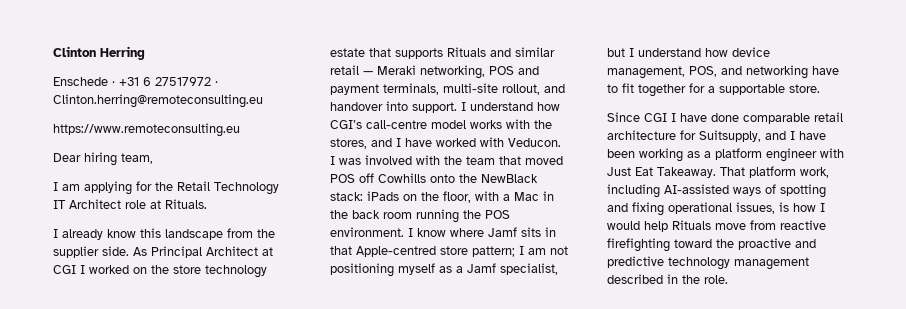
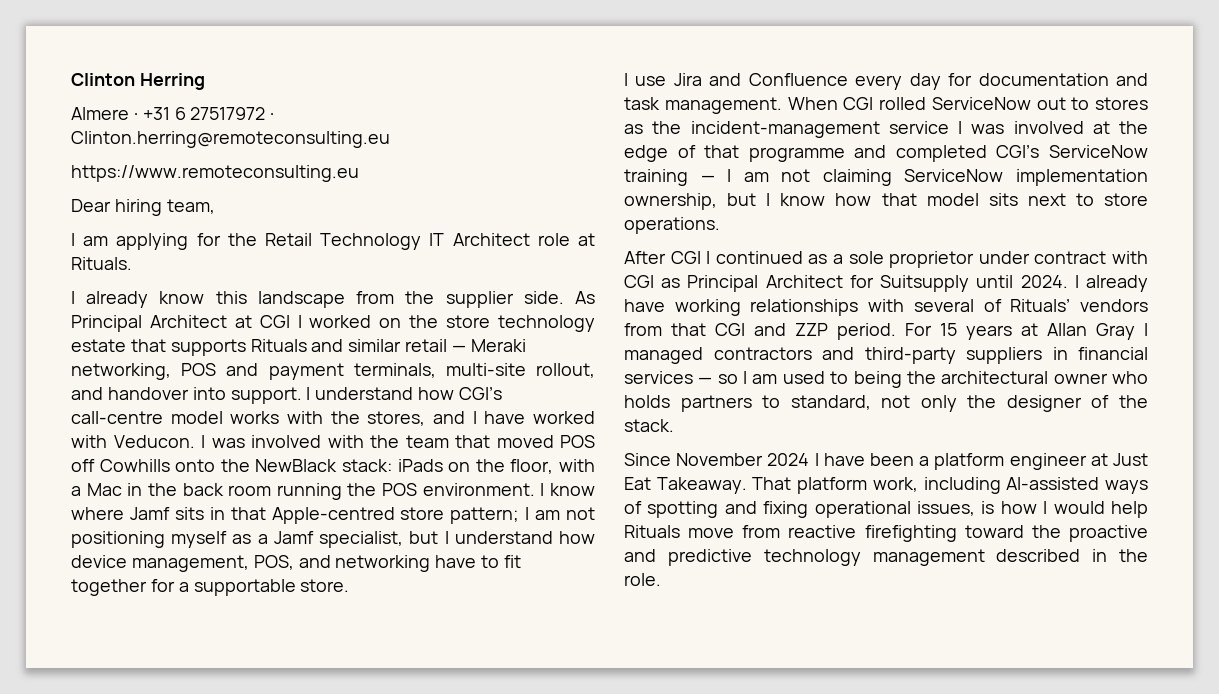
[53,77,108,86] Enschede -> [71,107,129,120] Almere
[607,112,843,124] [607,130,786,142] Since CGI I have done comparable retail architecture for Suitsupply, and -> [624,73,1148,90] [624,97,1148,114] [624,121,1148,138] [624,145,1148,162] [624,169,1148,186] [624,193,1148,210] [624,217,720,234] [624,251,1148,268] [624,275,1148,292] [624,299,1148,316] [624,323,1148,340] [624,347,1148,364] [624,371,1148,388] [624,395,1148,412] [624,419,674,432] [624,453,810,466] I use Jira and Confluence every day for documentation and task management. When CGI rolled ServiceNow out to stores as the incident-management service I was involved at the edge of that programme and completed CGI’s ServiceNow training — I am not claiming ServiceNow implementation ownership, but I know how that model sits next to store operations. // After CGI I continued as a sole proprietor under contract with CGI as Principal Architect for Suitsupply until 2024. I already have working relationships with several of Rituals’ vendors from that CGI and ZZP period. For 15 years at Allan Gray I managed contractors and third-party suppliers in financial services — so I am used to being the architectural owner who holds partners to standard, not only the designer of the stack. // Since November 2024
[639,148,700,162] working as -> (914, 459) none
[820,148,844,158] with -> [1090,453,1108,466] at

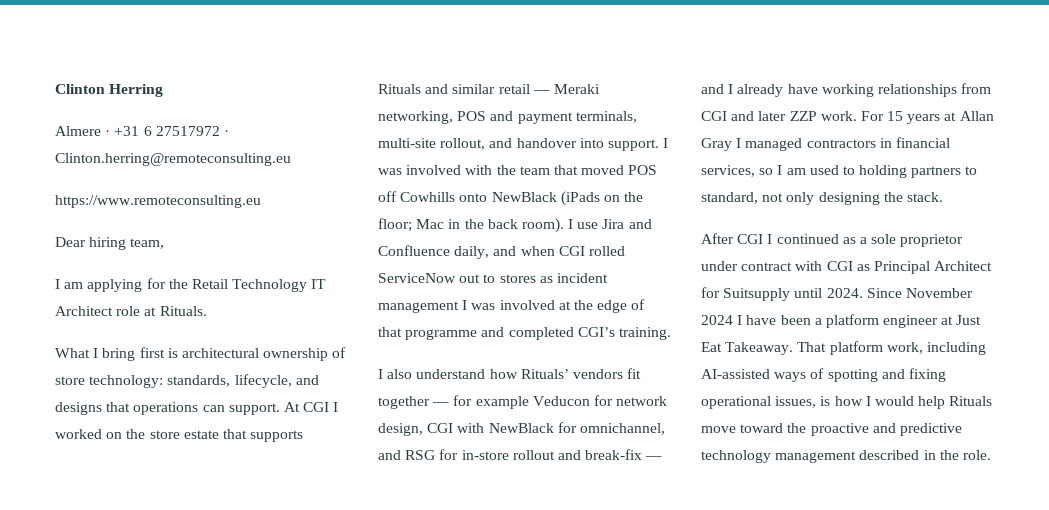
[71,291,595,308] [71,315,252,332] I already know this landscape from the supplier side. As Principal Architect at -> [55,347,347,361] [55,374,319,388] [55,402,300,415] What I bring first is architectural ownership of store technology: standards, lifecycle, and designs that operations can support. At
[498,315,596,332] technology -> (180, 434) none
[315,387,503,400] [71,411,596,426] [71,435,205,448] understand how CGI’s call-centre model works with the stores, and I have worked with Veducon. I -> (669, 143) none
[220,459,596,474] [71,483,595,500] [71,507,595,524] [71,531,595,548] [71,555,522,572] [71,579,350,596] the NewBlack stack: iPads on the floor, with a Mac in the back room running the POS environment. I know where Jamf sits in that Apple-centred store pattern; I am not positioning myself as a Jamf specialist, but I understand how device management, POS, and networking have to fit together for a supportable store. // -> [491,191,644,206] [378,218,564,233] NewBlack (iPads on the floor; Mac in the back room).
[855,73,1148,90] [624,97,838,114] every day for documentation and task management. When -> [454,246,555,259] daily, and when
[652,121,949,138] the incident-management service -> [556,273,608,283] [378,301,459,313] incident management
[1049,145,1148,158] [624,169,1148,186] [624,193,1148,210] [624,217,720,234] ServiceNow training — I am not claiming ServiceNow implementation ownership, but I know how that model sits next to store operations. -> [618,327,671,340] [378,368,642,379] [378,395,668,409] [378,422,665,436] [378,449,663,460] [701,83,992,97] [701,111,994,124] [701,137,950,151] [701,165,978,178] [701,192,943,205] training. // I also understand how Rituals’ vendors fit together — for example Veducon for network design, CGI with NewBlack for omnichannel, and RSG for in-store rollout and break-fix — and I already have working relationships from CGI and later ZZP work. For 15 years at Allan Gray I managed contractors in financial services, so I am used to holding partners to standard, not only designing the stack.
[1074,275,1148,292] [624,299,1148,316] [624,323,1148,340] [624,347,1148,364] [624,371,1148,388] [624,395,1148,412] [624,419,674,432] I already have working relationships with several of Rituals’ vendors from that CGI and ZZP period. For 15 years at Allan Gray I managed contractors and third-party suppliers in financial services — so I am used to being the architectural owner who holds partners to standard, not only the designer of the stack. // -> (863, 293) none
[742,525,957,542] from reactive firefighting -> (736, 429) none

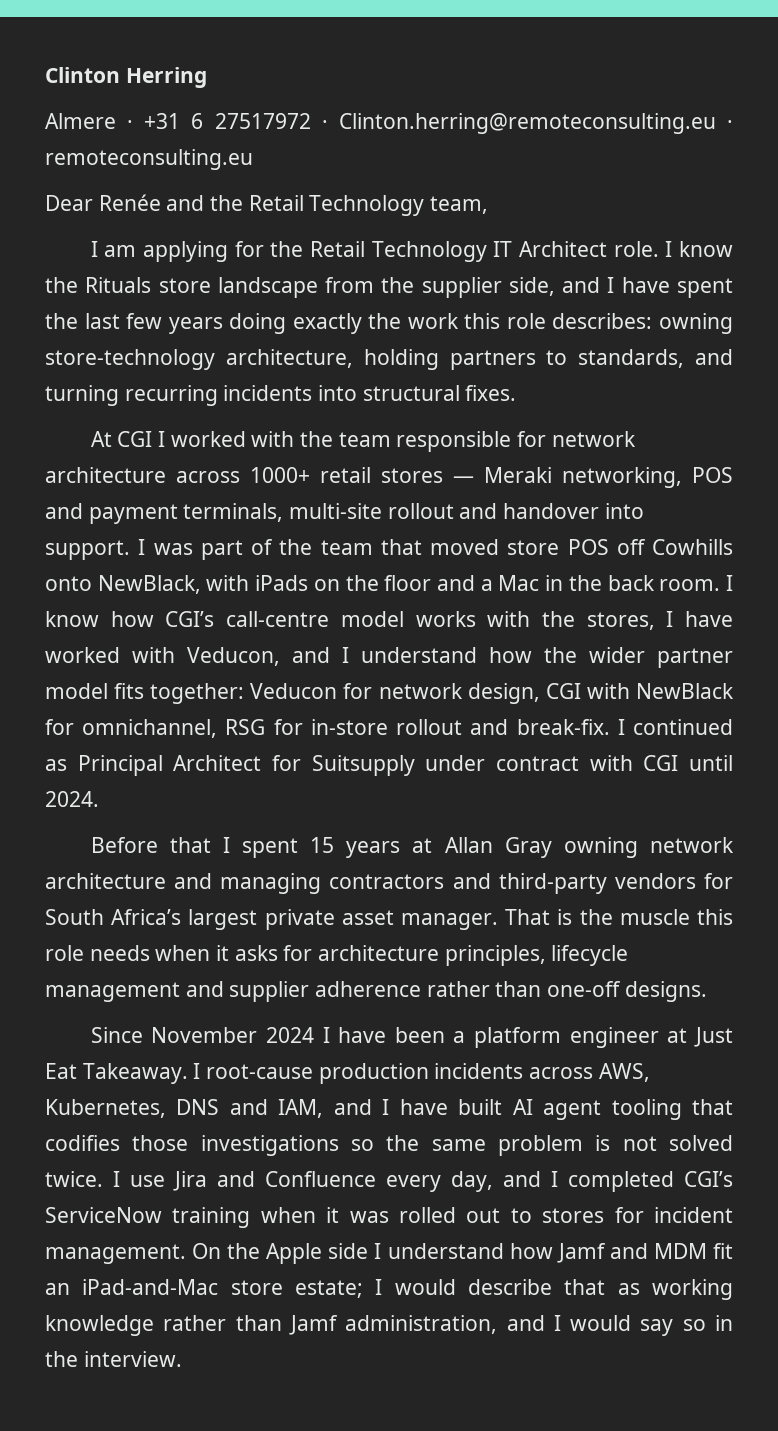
[55,195,261,208] // https://www.remoteconsulting.eu -> [726,120,733,129] [45,149,253,170] · remoteconsulting.eu
[89,237,127,250] hiring -> [98,194,425,216] Renée and the Retail Technology
[116,306,207,316] [55,347,347,361] [55,374,319,388] [55,402,339,415] [55,429,304,442] [378,84,530,94] role at Rituals. // What I bring first is architectural ownership of store technology: standards, lifecycle, and designs that operations can support. At CGI I worked on the store estate that supports Rituals and similar retail -> [613,241,733,257] [45,277,733,298] [45,313,733,334] [45,349,733,370] [45,385,517,406] [90,431,636,452] [45,467,443,483] role. I know the Rituals store landscape from the supplier side, and I have spent the last few years doing exactly the work this role describes: owning store-technology architecture, holding partners to standards, and turning recurring incidents into structural fixes. // At CGI I worked with the team responsible for network architecture across 1000+ retail stores
[440,138,486,150] rollout, -> [387,503,454,519] rollout
[406,165,493,175] involved with -> [200,539,273,560] part of
(625, 170) none -> [507,540,560,555] store
[491,191,644,206] [378,218,652,233] [378,245,625,259] [378,273,608,283] [378,299,646,313] [378,327,671,340] [378,368,642,379] [378,395,529,409] NewBlack (iPads on the floor; Mac in the back room). I use Jira and Confluence daily, and when CGI rolled ServiceNow out to stores as incident management I was involved at the edge of that programme and completed CGI’s training. // I also understand how Rituals’ vendors fit together — for example -> [97,575,733,594] [45,611,733,630] [45,647,733,668] [45,683,245,704] NewBlack, with iPads on the floor and a Mac in the back room. I know how CGI’s call-centre model works with the stores, I have worked with Veducon, and I understand how the wider partner model fits together:
[378,450,401,460] and -> (218, 728) none
[585,449,663,460] [701,83,992,97] [701,111,884,121] break-fix — and I already have working relationships from CGI and later ZZP work. For -> [516,719,733,735] [45,755,733,776] [45,791,99,807] [90,837,299,858] break-fix. I continued as Principal Architect for Suitsupply under contract with CGI until 2024. // Before that I spent
[736,137,950,151] [701,165,978,178] [701,192,943,205] [701,233,964,247] [701,261,993,274] [701,287,863,301] I managed contractors in financial services, so I am used to holding partners to standard, not only designing the stack. // After CGI I continued as a sole proprietor under contract with CGI as Principal Architect for Suitsupply until 2024. -> [563,837,734,858] [45,873,733,894] [45,909,734,930] [45,945,629,966] [45,981,707,1002] owning network architecture and managing contractors and third-party vendors for South Africa’s largest private asset manager. That is the muscle this role needs when it asks for architecture principles, lifecycle management and supplier adherence rather than one-off designs. //
[797,341,986,355] [701,368,946,382] [701,396,993,409] [701,423,962,436] [701,450,991,463] That platform work, including AI-assisted ways of spotting and fixing operational issues, is how I would help Rituals move toward the proactive and predictive technology management described in the role. -> [193,1063,650,1084] [45,1099,733,1120] [45,1135,734,1156] [45,1171,733,1192] [45,1207,733,1228] [45,1243,733,1264] [45,1279,733,1300] [45,1315,733,1336] [45,1351,182,1367] I root-cause production incidents across AWS, Kubernetes, DNS and IAM, and I have built AI agent tooling that codifies those investigations so the same problem is not solved twice. I use Jira and Confluence every day, and I completed CGI’s ServiceNow training when it was rolled out to stores for incident management. On the Apple side I understand how Jamf and MDM fit an iPad-and-Mac store estate; I would describe that as working knowledge rather than Jamf administration, and I would say so in the interview.

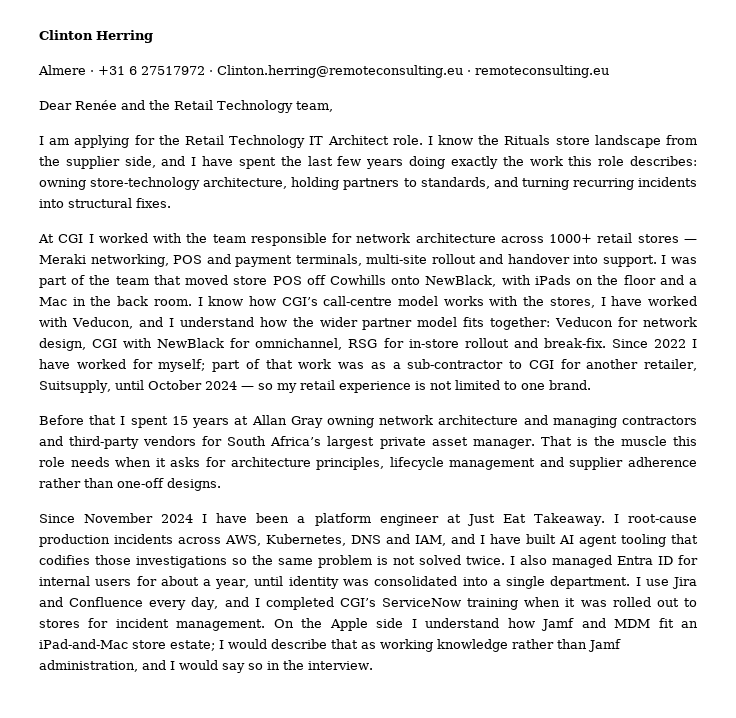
[617,719,733,735] [45,755,733,776] [45,791,99,807] I continued as Principal Architect for Suitsupply under contract with CGI until 2024. -> [611,339,697,348] [39,359,698,372] [39,380,591,393] Since 2022 I have worked for myself; part of that work was as a sub-contractor to CGI for another retailer, Suitsupply, until October 2024 — so my retail experience is not limited to one brand.
(120, 1179) none -> [520,555,698,568] [39,576,641,589] also managed Entra ID for internal users for about a year, until identity was consolidated into a single department. I

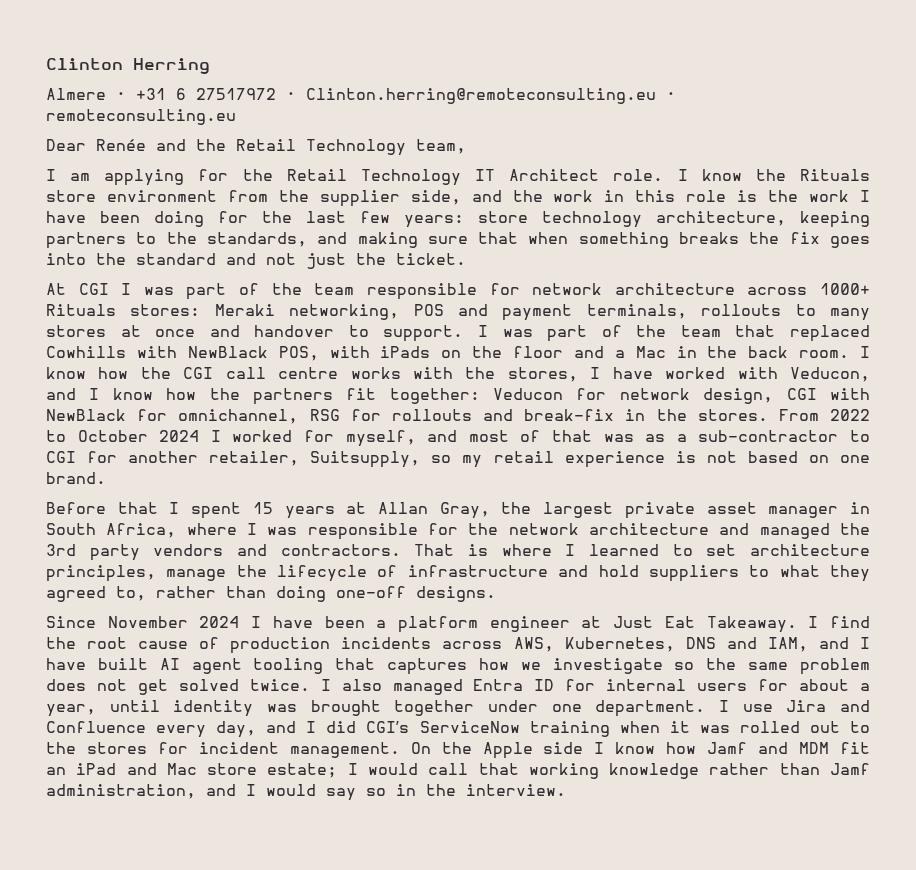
[594,135,661,148] landscape -> [106,190,217,202] environment
[191,156,698,169] [39,177,340,190] I have spent the last few years doing exactly the work this role describes: owning store-technology architecture, holding -> [512,190,870,202] [46,211,870,228] the work in this role is the work I have been doing for the last few years: store technology architecture, keeping
(417, 182) none -> [166,232,197,244] the
[521,177,698,190] [39,198,171,208] turning recurring incidents into structural fixes. -> [357,232,870,248] [46,253,466,269] making sure that when something breaks the fix goes into the standard and not just the ticket.
[98,233,183,243] worked with -> [143,283,260,300] was part of
[597,233,697,243] retail stores — -> [46,304,201,316] Rituals stores:
[366,254,476,264] multi-site rollout -> [701,304,870,321] [46,325,196,337] rollouts to many stores at once
[573,255,599,264] into -> [348,325,369,337] to
[185,275,497,287] moved store POS off Cowhills onto NewBlack, -> [789,325,870,342] [46,346,319,361] replaced Cowhills with NewBlack POS,
[281,296,439,306] CGI’s call-centre model -> [140,367,339,379] the CGI call centre
[179,317,485,330] understand how the wider partner model fits -> [112,388,377,405] know how the partners fit
[408,338,697,348] [39,359,241,372] in-store rollout and break-fix. Since 2022 I have worked for myself; part -> [391,409,870,421] [46,430,509,447] rollouts and break-fix in the stores. From 2022 to October 2024 I worked for myself, and most
[298,359,332,369] work -> (593, 436) none
[114,380,254,390] until October 2024 — -> (421, 459) none
[454,380,517,390] limited to -> [747,451,829,463] based on
[290,415,697,428] [39,436,697,449] [39,457,697,470] [39,478,114,488] Gray owning network architecture and managing contractors and third-party vendors for South Africa’s largest private asset manager. That is the muscle this role needs when it asks for architecture principles, lifecycle management and supplier adherence rather than -> [439,502,870,519] [46,523,871,540] [46,544,870,561] [46,565,871,582] [46,586,326,602] Gray, the largest private asset manager in South Africa, where I was responsible for the network architecture and managed the 3rd party vendors and contractors. That is where I learned to set architecture principles, manage the lifecycle of infrastructure and hold suppliers to what they agreed to, rather than doing
[628,514,697,523] root-cause -> [829,616,870,628] [46,637,220,649] find the root cause of
[39,555,227,568] codifies those investigations -> [387,658,663,675] captures how we investigate
[377,556,415,565] is not -> [46,679,168,695] does not get
[374,576,545,589] consolidated into a single -> [310,700,582,716] brought together under one
[265,597,334,610] completed -> [326,721,357,733] did
(697, 602) none -> [46,742,76,754] the
[425,618,500,628] understand -> [615,742,656,754] know
[39,639,128,649] iPad-and-Mac -> [76,763,197,775] iPad and Mac
[271,639,376,649] describe that as -> [428,763,519,775] call that

